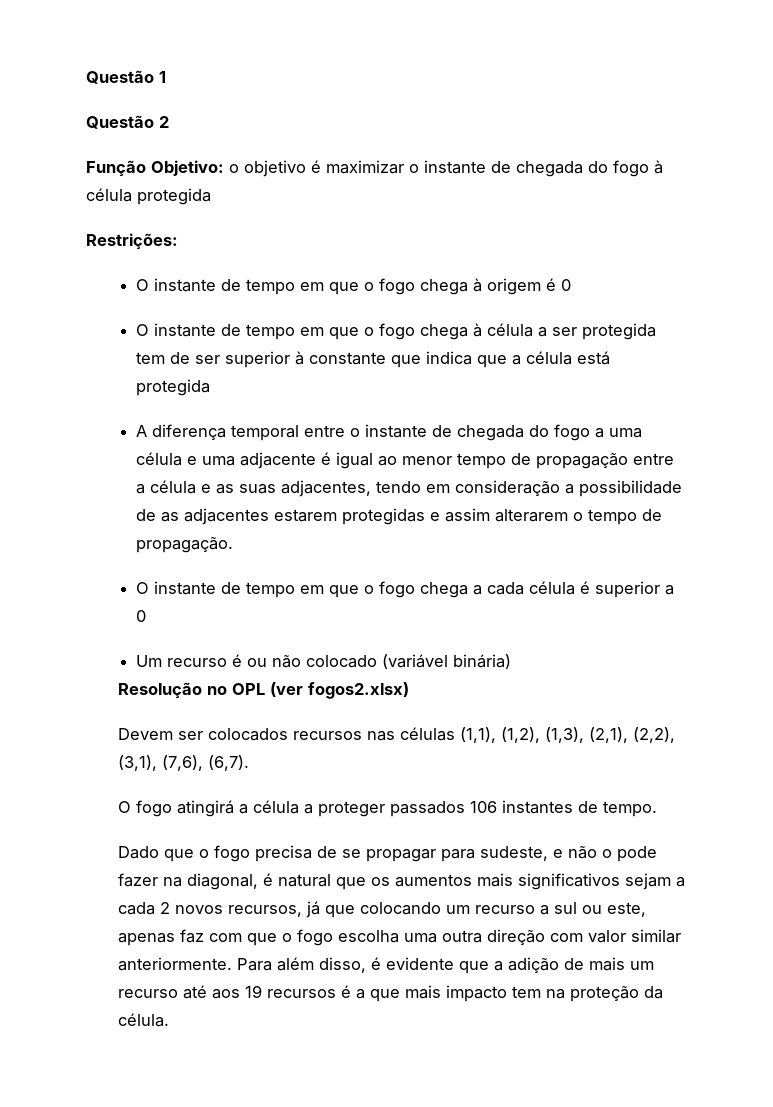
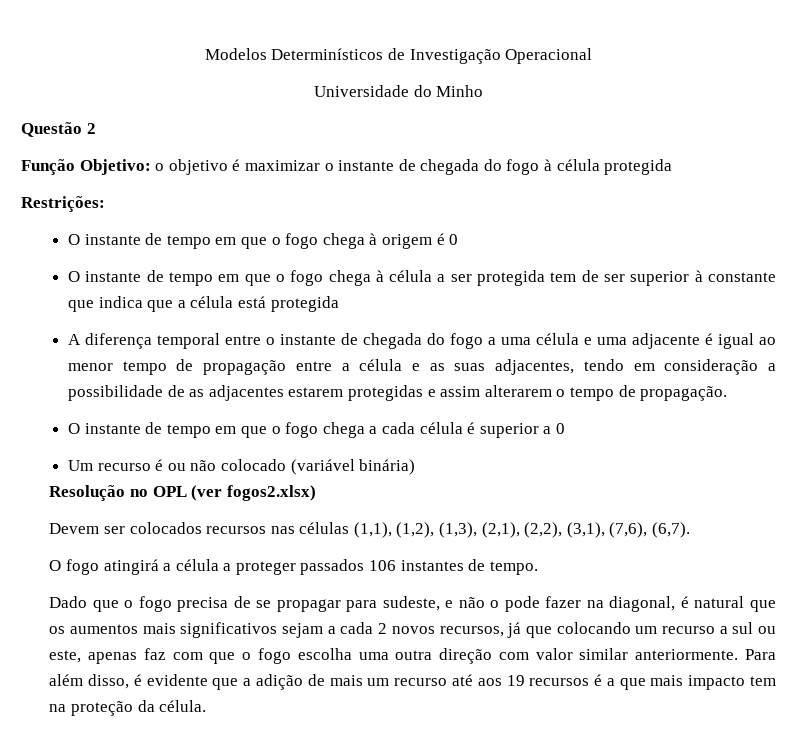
[86,70,166,84] Questão 1 -> [204,48,593,64] [313,85,484,97] Modelos Determinísticos de Investigação Operacional // Universidade do Minho

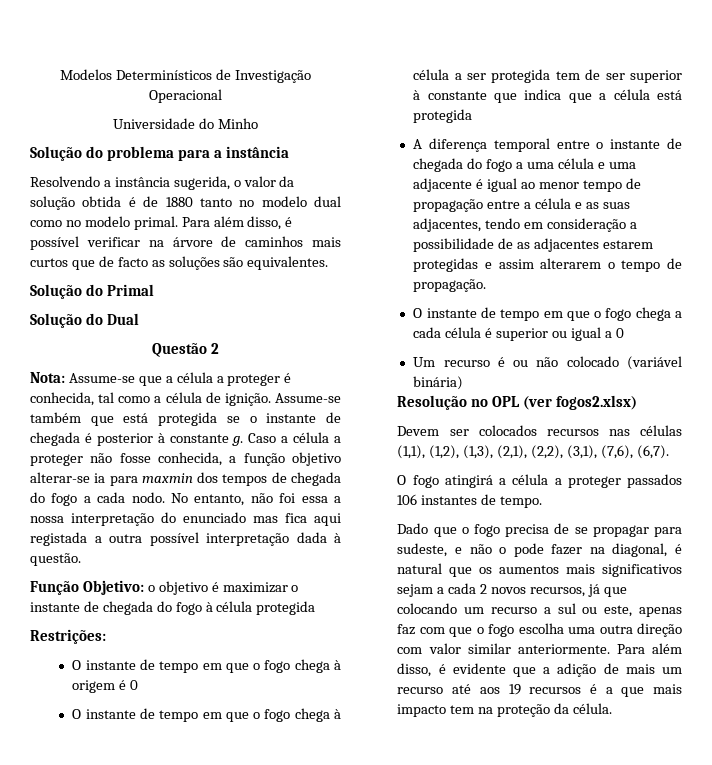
[21,122,96,137] Questão 2 -> [30,146,289,161] [30,176,295,190] [30,196,341,210] [30,216,293,230] [30,236,341,250] [30,256,329,270] [30,284,154,299] [30,313,139,328] [152,343,219,357] [30,372,292,386] [30,392,341,406] [30,412,342,426] [30,432,341,446] [30,452,341,466] [30,472,341,486] [30,492,341,506] [30,512,341,526] [30,532,341,546] [30,553,81,566] Solução do problema para a instância // Resolvendo a instância sugerida, o valor da solução obtida é de 1880 tanto no modelo dual como no modelo primal. Para além disso, é possível verificar na árvore de caminhos mais curtos que de facto as soluções são equivalentes. // Solução do Primal // Solução do Dual // Questão 2 // Nota: Assume-se que a célula a proteger é conhecida, tal como a célula de ignição. Assume-se também que está protegida se o instante de chegada é posterior à constante g. Caso a célula a proteger não fosse conhecida, a função objetivo alterar-se ia para maxmin dos tempos de chegada do fogo a cada nodo. No entanto, não foi essa a nossa interpretação do enunciado mas fica aqui registada a outra possível interpretação dada à questão.
(539, 430) none -> [552,327,601,341] ou igual

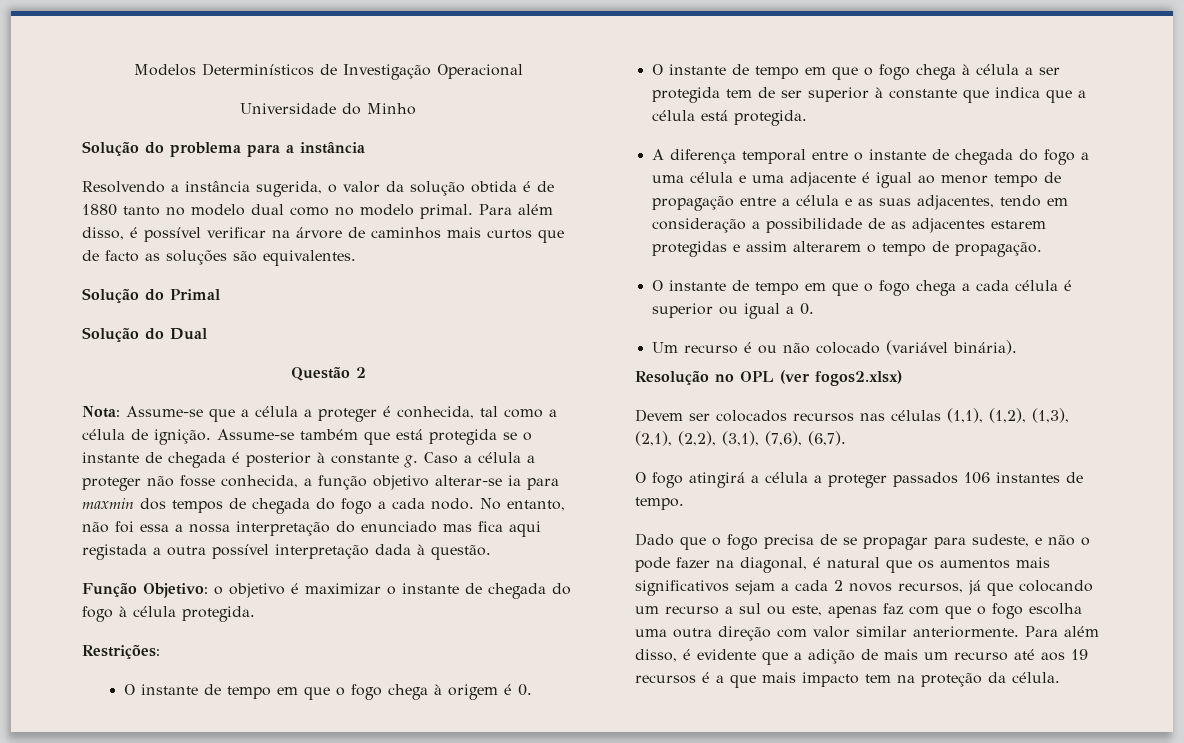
[256,601,316,615] protegida -> [182,606,255,622] protegida.
[130,680,139,690] 0 -> [518,684,533,696] 0.
[413,109,473,123] protegida -> [734,110,808,126] protegida.
[615,328,624,338] 0 -> [800,303,815,315] 0.
[413,376,464,390] binária) -> [953,340,1018,355] binária).

